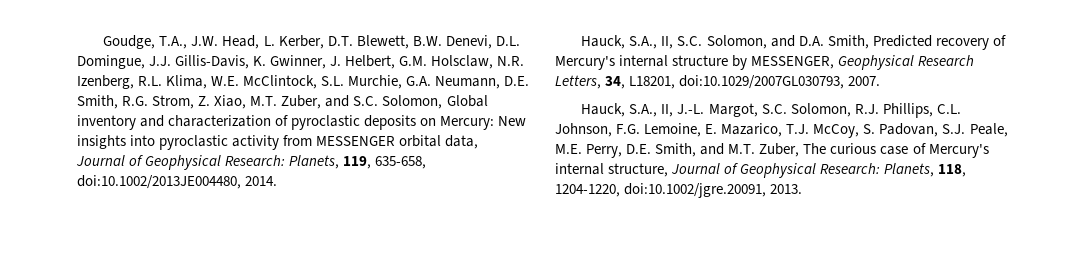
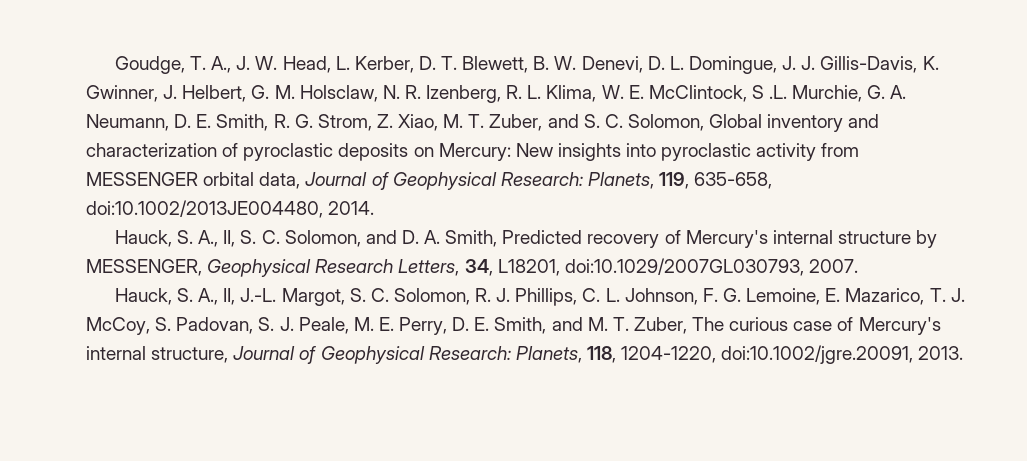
[159,35,520,49] [77,55,172,69] T.A., J.W. Head, L. Kerber, D.T. Blewett, B.W. Denevi, D.L. Domingue, J.J. -> [190,56,816,74] T. A., J. W. Head, L. Kerber, D. T. Blewett, B. W. Denevi, D. L. Domingue, J. J.
[399,55,525,69] [77,75,530,89] [77,95,379,109] G.M. Holsclaw, N.R. Izenberg, R.L. Klima, W.E. McClintock, S.L. Murchie, G.A. Neumann, D.E. Smith, R.G. Strom, Z. Xiao, M.T. Zuber, and S.C. -> [251,85,907,103] [86,114,623,131] G. M. Holsclaw, N. R. Izenberg, R. L. Klima, W. E. McClintock, S .L. Murchie, G. A. Neumann, D. E. Smith, R. G. Strom, Z. Xiao, M. T. Zuber, and S. C.
[629,35,824,49] S.A., II, S.C. Solomon, and D.A. -> [177,230,441,247] S. A., II, S. C. Solomon, and D. A.
[629,104,658,117] S.A., -> [177,288,219,305] S. A.,
[761,103,961,118] [555,123,641,137] S.C. Solomon, R.J. Phillips, C.L. Johnson, F.G. -> [349,288,742,306] S. C. Solomon, R. J. Phillips, C. L. Johnson, F. G.
[786,124,810,134] T.J. -> [929,288,965,302] T. J.
[942,123,1008,137] [555,143,756,158] S.J. Peale, M.E. Perry, D.E. Smith, and M.T. -> [258,317,629,335] S. J. Peale, M. E. Perry, D. E. Smith, and M. T.

